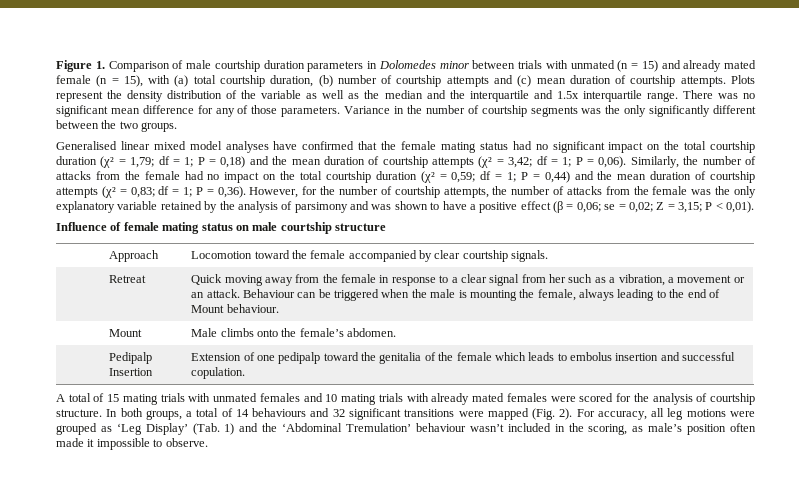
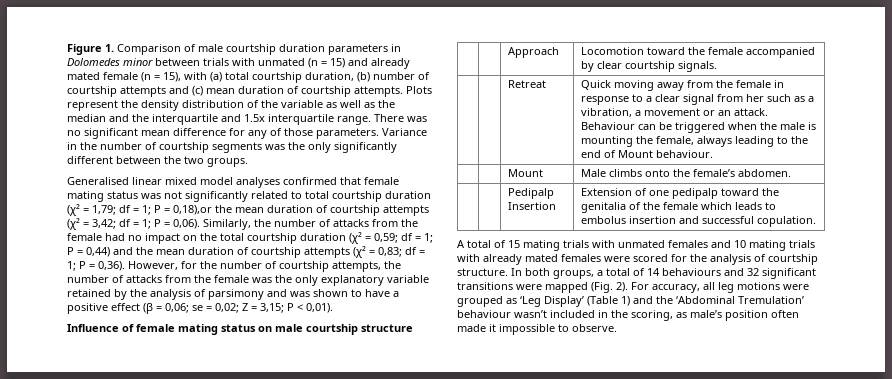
[273,141,298,150] have -> (280, 182) none
[381,141,680,153] the female mating status had no significant impact on the -> [364,177,399,185] [67,191,302,202] female mating status was not significantly related to
[220,156,269,168] 0,18) and -> [173,205,212,215] 0,18),or
[192,423,220,435] (Tab. -> [587,296,618,306] (Table

